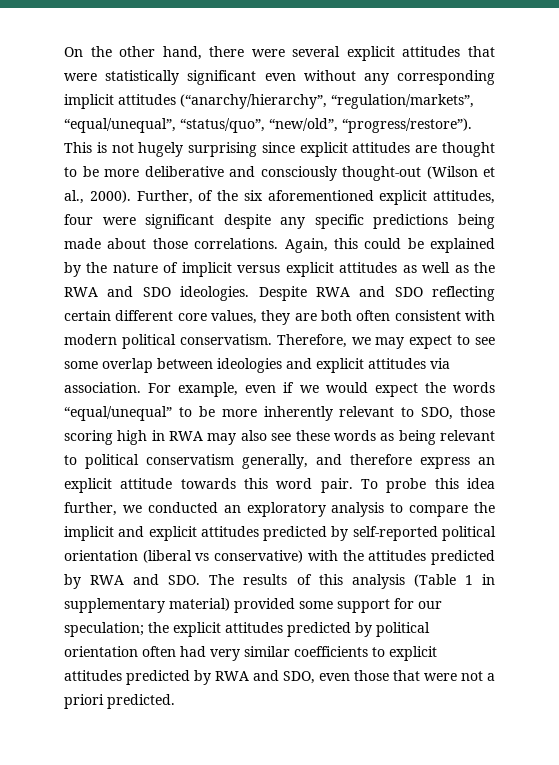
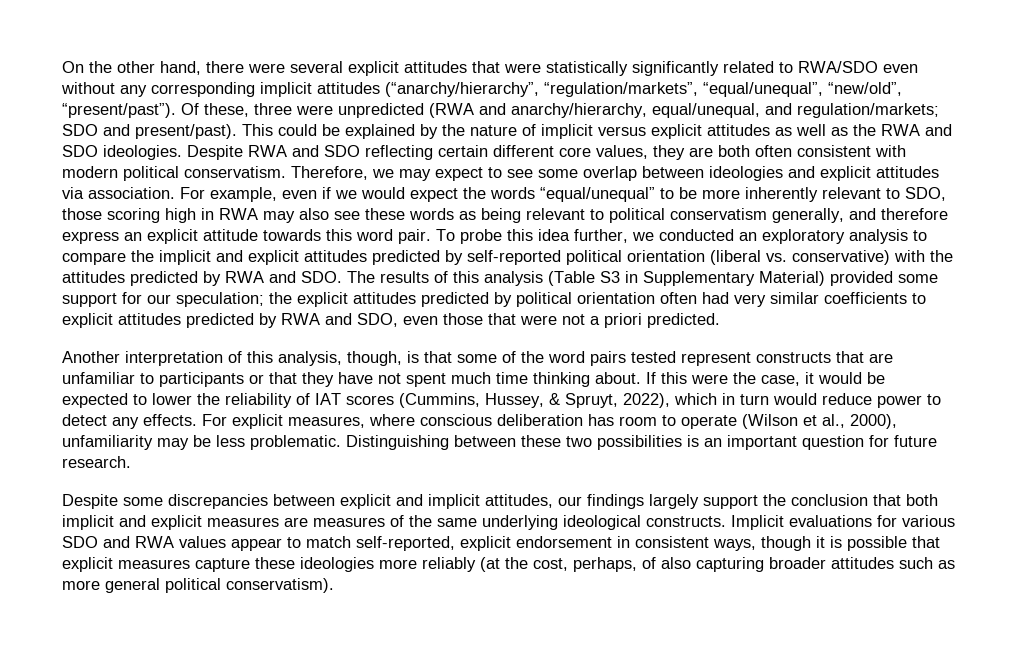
[187,70,257,85] significant -> [632,61,878,76] significantly related to RWA/SDO
[180,118,472,133] [64,142,495,157] [64,166,495,181] [64,190,495,205] [64,214,495,229] [64,238,358,253] “status/quo”, “new/old”, “progress/restore”). This is not hugely surprising since explicit attitudes are thought to be more deliberative and consciously thought-out (Wilson et al., 2000). Further, of the six aforementioned explicit attitudes, four were significant despite any specific predictions being made about those correlations. Again, this -> [828,82,902,96] [62,103,939,118] [62,124,273,139] “new/old”, “present/past”). Of these, three were unpredicted (RWA and anarchy/hierarchy, equal/unequal, and regulation/markets; SDO and present/past). This
[195,553,210,561] vs -> [766,253,787,262] vs.
[464,574,495,585] [64,598,230,613] 1 in supplementary material) -> [600,271,825,286] S3 in Supplementary Material)
(175, 701) none -> [62,351,893,366] [62,372,885,387] [62,393,941,408] [62,414,897,429] [62,435,937,450] [62,456,131,468] [62,494,938,509] [62,515,955,530] [62,536,940,551] [62,557,955,572] [62,578,334,593] // Another interpretation of this analysis, though, is that some of the word pairs tested represent constructs that are unfamiliar to participants or that they have not spent much time thinking about. If this were the case, it would be expected to lower the reliability of IAT scores (Cummins, Hussey, & Spruyt, 2022), which in turn would reduce power to detect any effects. For explicit measures, where conscious deliberation has room to operate (Wilson et al., 2000), unfamiliarity may be less problematic. Distinguishing between these two possibilities is an important question for future research. // Despite some discrepancies between explicit and implicit attitudes, our findings largely support the conclusion that both implicit and explicit measures are measures of the same underlying ideological constructs. Implicit evaluations for various SDO and RWA values appear to match self-reported, explicit endorsement in consistent ways, though it is possible that explicit measures capture these ideologies more reliably (at the cost, perhaps, of also capturing broader attitudes such as more general political conservatism).

